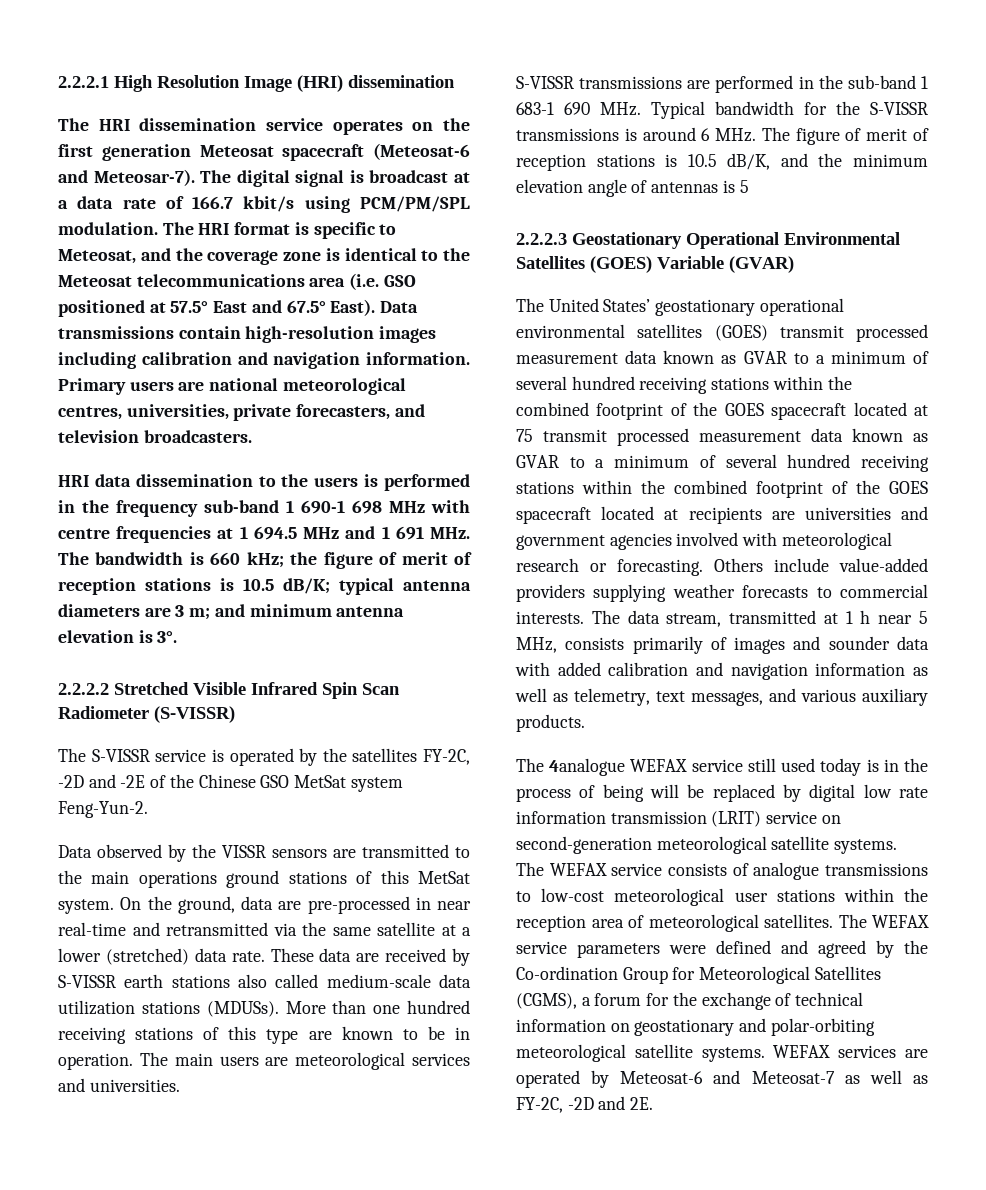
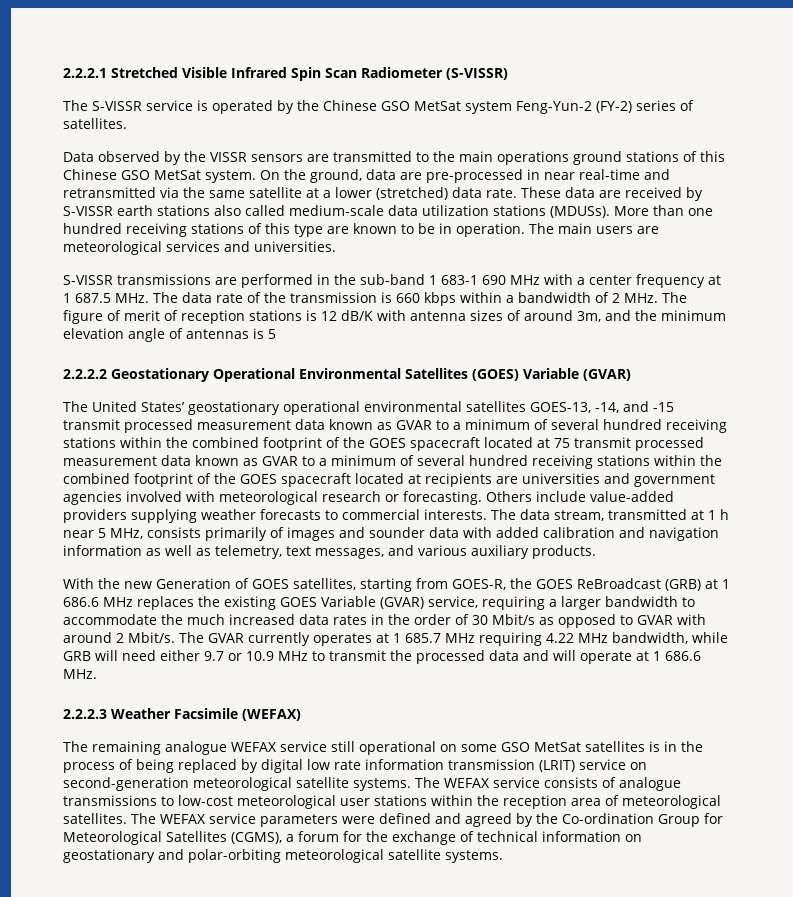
[114,75,455,92] [58,118,471,135] [58,143,470,161] [58,169,470,187] [58,196,470,213] [58,222,397,239] [58,248,470,265] [58,273,416,290] [58,299,419,317] [58,326,437,343] [58,352,470,369] [58,378,406,395] [58,404,425,421] [58,430,252,443] [58,474,470,491] [58,500,470,517] [58,526,471,543] [58,552,473,569] [58,578,471,595] [58,604,405,620] [58,630,178,643] [58,683,109,695] High Resolution Image (HRI) dissemination // The HRI dissemination service operates on the first generation Meteosat spacecraft (Meteosat-6 and Meteosar-7). The digital signal is broadcast at a data rate of 166.7 kbit/s using PCM/PM/SPL modulation. The HRI format is specific to Meteosat, and the coverage zone is identical to the Meteosat telecommunications area (i.e. GSO positioned at 57.5° East and 67.5° East). Data transmissions contain high-resolution images including calibration and navigation information. Primary users are national meteorological centres, universities, private forecasters, and television broadcasters. // HRI data dissemination to the users is performed in the frequency sub-band 1 690-1 698 MHz with centre frequencies at 1 694.5 MHz and 1 691 MHz. The bandwidth is 660 kHz; the figure of merit of reception stations is 10.5 dB/K; typical antenna diameters are 3 m; and minimum antenna elevation is 3°. // 2.2.2.2 -> (107, 73) none
[352,748,470,765] [58,774,403,792] [58,801,148,818] satellites FY-2C, -2D and -2E of the Chinese GSO MetSat system Feng-Yun-2. -> [323,100,694,114] [63,118,127,129] Chinese GSO MetSat system Feng-Yun-2 (FY-2) series of satellites.
(409, 877) none -> [63,169,150,180] Chinese GSO
[600,101,928,119] [516,127,711,141] MHz. Typical bandwidth for the S-VISSR transmissions is around 6 -> [510,274,721,288] [63,292,620,306] MHz with a center frequency at 1 687.5 MHz. The data rate of the transmission is 660 kbps within a bandwidth of 2
[687,153,771,170] 10.5 dB/K, -> [321,310,601,322] 12 dB/K with antenna sizes of around 3m,
[516,233,567,245] 2.2.2.3 -> [63,369,107,379] 2.2.2.2
[714,325,768,341] (GOES) -> [530,401,674,413] GOES-13, -14, and -15
[516,758,862,776] The 4analogue WEFAX service still used today -> [63,578,730,592] [63,596,695,610] [63,614,706,628] [63,632,728,646] [63,650,701,664] [63,669,97,679] [63,708,301,721] [63,741,645,755] With the new Generation of GOES satellites, starting from GOES-R, the GOES ReBroadcast (GRB) at 1 686.6 MHz replaces the existing GOES Variable (GVAR) service, requiring a larger bandwidth to accommodate the much increased data rates in the order of 30 Mbit/s as opposed to GVAR with around 2 Mbit/s. The GVAR currently operates at 1 685.7 MHz requiring 4.22 MHz bandwidth, while GRB will need either 9.7 or 10.9 MHz to transmit the processed data and will operate at 1 686.6 MHz. // 2.2.2.3 Weather Facsimile (WEFAX) // The remaining analogue WEFAX service still operational on some GSO MetSat satellites
[650,784,705,798] will be -> (174, 766) none
[773,1045,928,1058] [516,1070,928,1088] [516,1096,654,1113] WEFAX services are operated by Meteosat-6 and Meteosat-7 as well as FY-2C, -2D and 2E. -> (503, 856) none

